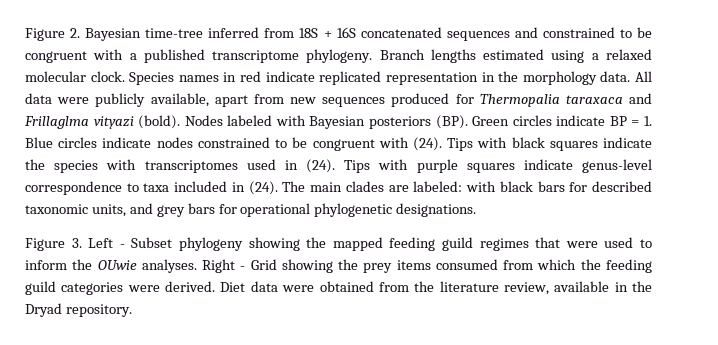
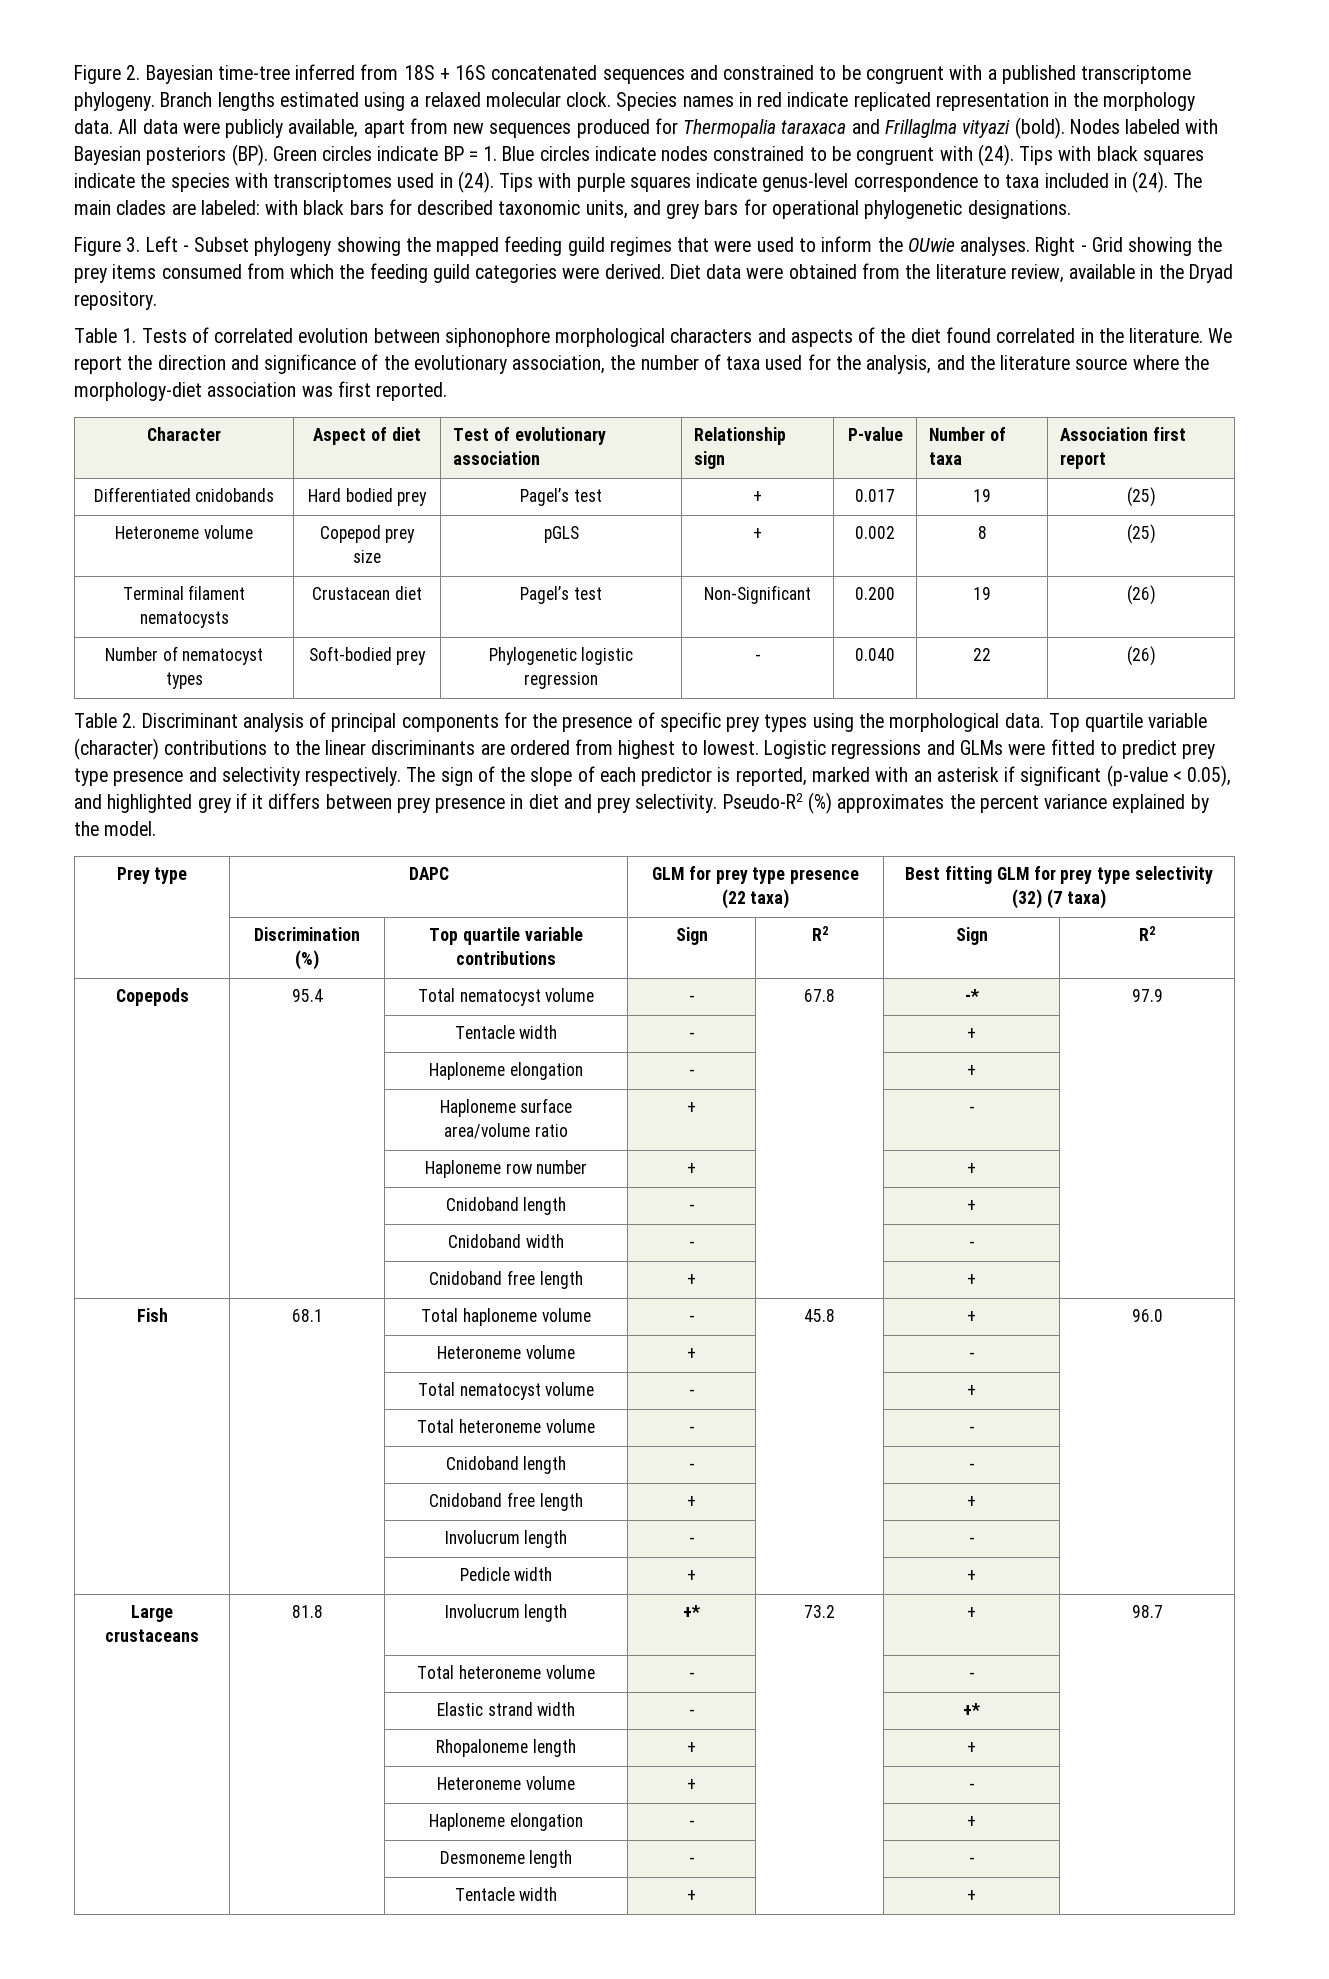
(132, 310) none -> [74,327,1233,347] [74,354,1209,374] [74,381,448,401] [147,427,221,441] [313,427,421,445] [453,427,606,445] [453,451,541,465] [694,427,787,445] [694,451,726,469] [847,427,903,441] [929,427,1007,441] [929,452,963,465] [1060,427,1187,441] [1060,452,1107,469] [93,487,275,502] [307,488,428,506] [520,488,602,506] [753,491,762,502] [855,489,895,502] [973,489,991,502] [1126,487,1156,507] [115,525,253,539] [319,525,416,543] [353,550,381,563] [543,526,579,543] [753,528,762,539] [855,526,895,539] [977,526,987,539] [1126,524,1156,544] [122,585,246,600] [139,611,229,628] [312,586,422,600] [520,586,602,604] [704,585,811,604] [855,587,895,600] [973,587,991,600] [1126,585,1156,605] [104,646,264,665] [165,672,203,689] [308,646,427,665] [488,647,634,665] [524,672,598,689] [754,654,761,661] [855,648,895,661] [973,648,991,661] [1126,646,1156,666] [74,712,1208,732] [74,738,1216,760] [74,765,1232,787] [74,792,1209,814] [74,821,157,836] [116,867,188,884] [408,867,449,880] [652,866,859,884] [721,889,790,909] [905,866,1213,884] [1012,889,1106,909] [254,927,360,941] [295,950,319,970] [429,927,583,945] [456,951,556,965] [675,927,708,945] [811,926,828,941] [955,927,988,945] [1139,926,1155,941] [115,988,189,1006] [291,989,323,1002] [417,988,595,1006] [688,995,695,1002] [804,989,835,1002] [964,989,979,1002] [1131,989,1163,1002] [454,1025,558,1039] [688,1032,695,1039] [967,1028,976,1039] [429,1062,583,1080] [688,1069,695,1076] [967,1065,976,1076] [439,1098,573,1117] [444,1123,568,1139] [687,1102,696,1113] [968,1106,975,1113] [424,1160,588,1178] [687,1163,696,1174] [967,1163,976,1174] [445,1197,567,1215] [688,1204,695,1211] [967,1200,976,1211] [448,1234,564,1248] [688,1241,695,1248] [968,1241,975,1248] [429,1270,583,1289] [687,1274,696,1285] [967,1274,976,1285] [136,1308,168,1322] [291,1309,323,1322] [421,1308,591,1326] [688,1315,695,1322] [804,1309,835,1322] [967,1311,976,1322] [1131,1309,1163,1322] [437,1345,575,1359] [687,1348,696,1359] [968,1352,975,1359] [417,1382,595,1400] [688,1389,695,1396] [967,1385,976,1396] [417,1419,595,1433] [688,1426,695,1433] [968,1426,975,1433] [445,1456,567,1474] [688,1463,695,1470] [968,1463,975,1470] [429,1492,583,1511] [687,1496,696,1507] [967,1496,976,1507] [444,1530,568,1548] [688,1537,695,1544] [968,1537,975,1544] [459,1567,553,1581] [687,1570,696,1581] [967,1570,976,1581] [131,1605,173,1622] [105,1629,199,1642] [291,1605,323,1618] [444,1604,568,1622] [683,1605,700,1618] [804,1605,835,1618] [967,1607,976,1618] [1131,1605,1163,1618] [417,1665,595,1679] [688,1672,695,1679] [968,1672,975,1679] [436,1702,576,1716] [688,1709,695,1716] [963,1703,980,1716] [436,1739,576,1757] [687,1742,696,1753] [967,1742,976,1753] [437,1776,575,1790] [687,1779,696,1790] [968,1783,975,1790] [429,1813,583,1831] [688,1820,695,1827] [967,1816,976,1827] [439,1850,573,1868] [688,1857,695,1864] [968,1857,975,1864] [454,1887,558,1901] [687,1890,696,1901] [967,1890,976,1901] // Table 1. Tests of correlated evolution between siphonophore morphological characters and aspects of the diet found correlated in the literature. We report the direction and significance of the evolutionary association, the number of taxa used for the analysis, and the literature source where the morphology-diet association was first reported. // Character | Aspect of diet | Test of evolutionary association | Relationship sign | P-value | Number of taxa | Association first report // Differentiated cnidobands | Hard bodied prey | Pagel’s test | + | 0.017 | 19 | (25) // Heteroneme volume | Copepod prey size | pGLS | + | 0.002 | 8 | (25) // Terminal filament nematocysts | Crustacean diet | Pagel’s test | Non-Significant | 0.200 | 19 | (26) // Number of nematocyst types | Soft-bodied prey | Phylogenetic logistic regression | - | 0.040 | 22 | (26) // Table 2. Discriminant analysis of principal components for the presence of specific prey types using the morphological data. Top quartile variable (character) contributions to the linear discriminants are ordered from highest to lowest. Logistic regressions and GLMs were fitted to predict prey type presence and selectivity respectively. The sign of the slope of each predictor is reported, marked with an asterisk if significant (p-value < 0.05), and highlighted grey if it differs between prey presence in diet and prey selectivity. Pseudo-R2 (%) approximates the percent variance explained by the model. // Prey type | DAPC | GLM for prey type presence (22 taxa) | Best fitting GLM for prey type selectivity (32) (7 taxa) // | Discrimination (%) | Top quartile variable contributions | Sign | R2 | Sign | R2 // Copepods | 95.4 | Total nematocyst volume | - | 67.8 | -* | 97.9 // | | Tentacle width | - | | + | // | | Haploneme elongation | - | | + | // | | Haploneme surface area/volume ratio | + | | - | // | | Haploneme row number | + | | + | // | | Cnidoband length | - | | + | // | | Cnidoband width | - | | - | // | | Cnidoband free length | + | | + | // Fish | 68.1 | Total haploneme volume | - | 45.8 | + | 96.0 // | | Heteroneme volume | + | | - | // | | Total nematocyst volume | - | | + | // | | Total heteroneme volume | - | | - | // | | Cnidoband length | - | | - | // | | Cnidoband free length | + | | + | // | | Involucrum length | - | | - | // | | Pedicle width | + | | + | // Large crustaceans | 81.8 | Involucrum length | +* | 73.2 | + | 98.7 // | | Total heteroneme volume | - | | - | // | | Elastic strand width | - | | +* | // | | Rhopaloneme length | + | | + | // | | Heteroneme volume | + | | - | // | | Haploneme elongation | - | | + | // | | Desmoneme length | - | | - | // | | Tentacle width | + | | + |

